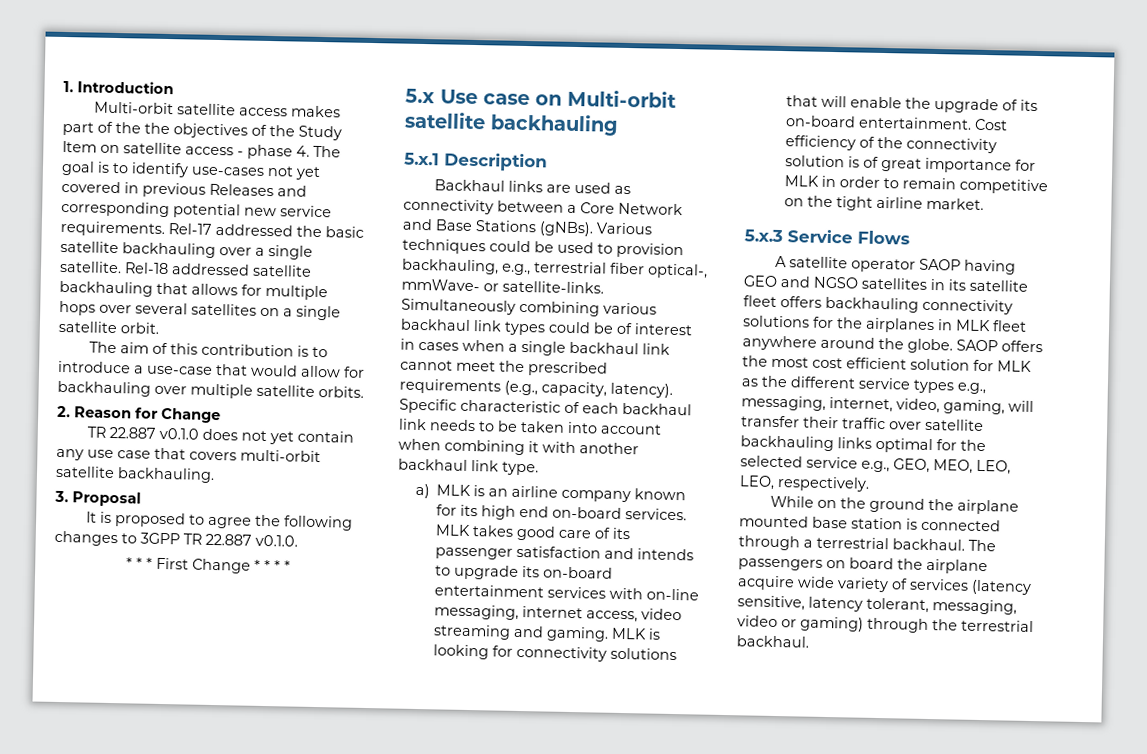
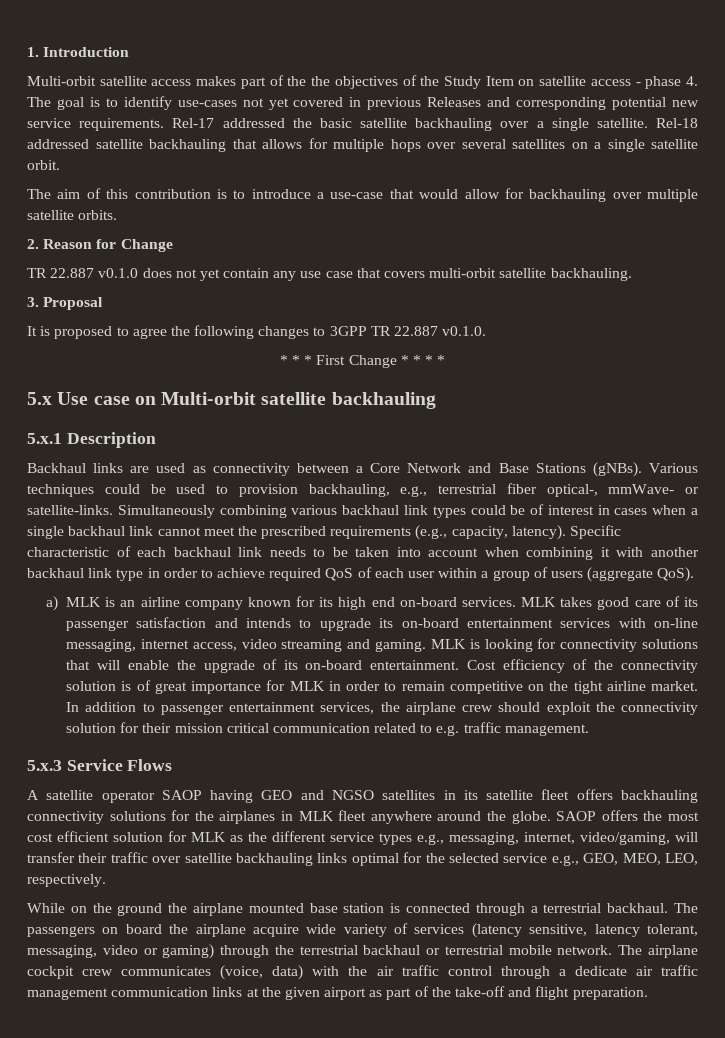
[502,461,539,476] type. -> [116,567,695,582] type in order to achieve required QoS of each user within a group of users (aggregate QoS).
(985, 203) none -> [66,702,698,715] [66,722,589,736] In addition to passenger entertainment services, the airplane crew should exploit the connectivity solution for their mission critical communication related to e.g. traffic management.
[896,398,1005,415] video, gaming, -> [580,832,670,845] video/gaming,
[739,475,775,490] LEO, -> (698, 859) none
[736,635,809,648] backhaul. -> [363,945,698,958] [27,965,698,980] [27,986,648,1000] backhaul or terrestrial mobile network. The airplane cockpit crew communicates (voice, data) with the air traffic control through a dedicate air traffic management communication links at the given airport as part of the take-off and flight preparation.

